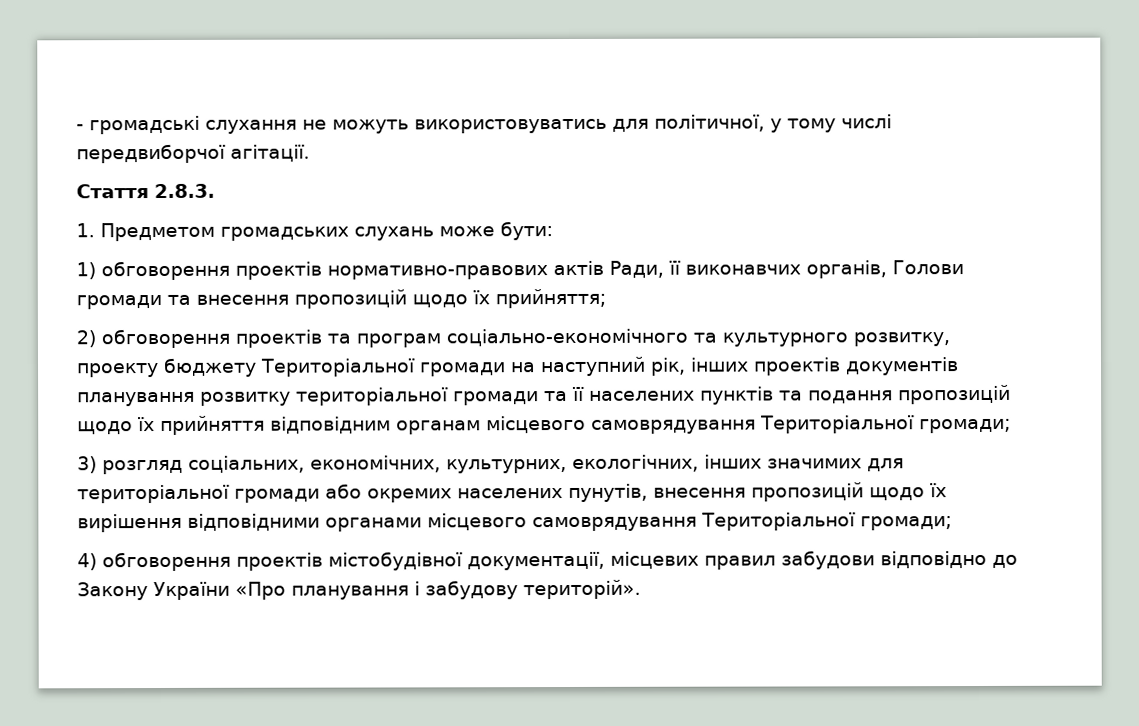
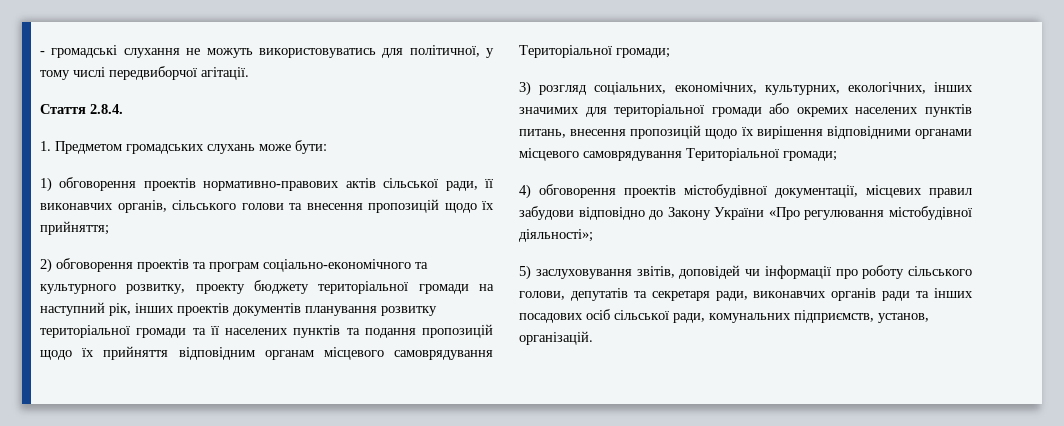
[154,183,215,199] 2.8.3. -> [90,104,123,114] 2.8.4.
[609,260,664,278] Ради, -> [383,178,478,191] сільської ради,
[892,260,964,275] [76,294,162,310] Голови громади -> [172,200,284,210] сільського голови
[260,358,416,377] Територіальної -> [318,281,409,294] територіальної
[568,483,648,503] пунутів, -> [925,104,972,117] [519,129,566,138] пунктів питань,
[291,579,641,600] планування і забудову територій». -> [804,206,972,220] [519,229,593,242] [519,265,972,280] [519,288,974,301] [519,309,929,323] [519,331,593,345] регулювання містобудівної діяльності»; // 5) заслуховування звітів, доповідей чи інформації про роботу сільського голови, депутатів та секретаря ради, виконавчих органів ради та інших посадових осіб сільської ради, комунальних підприємств, установ, організацій.

